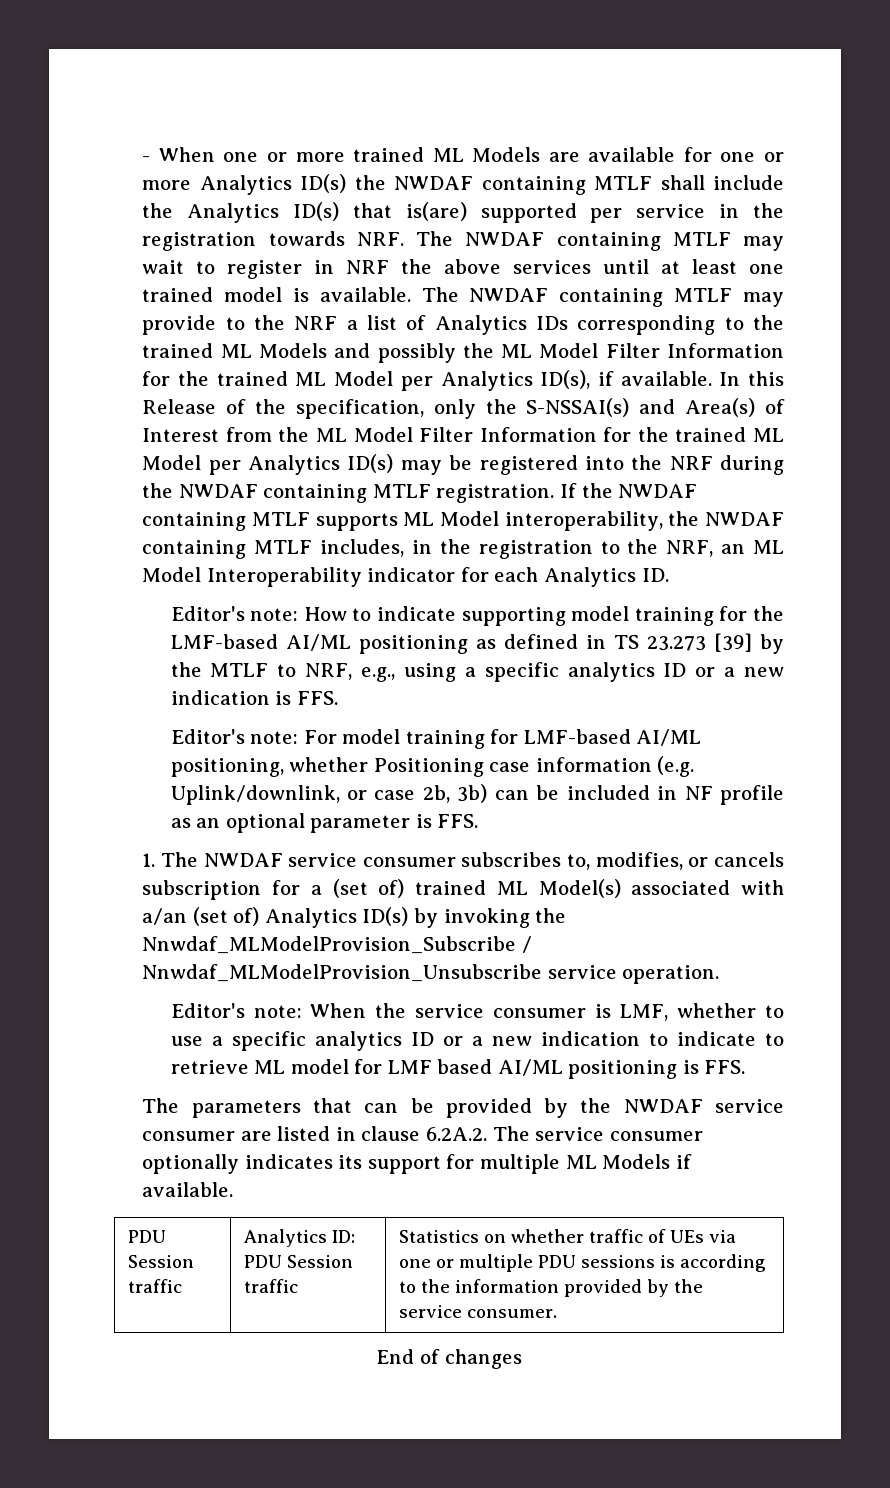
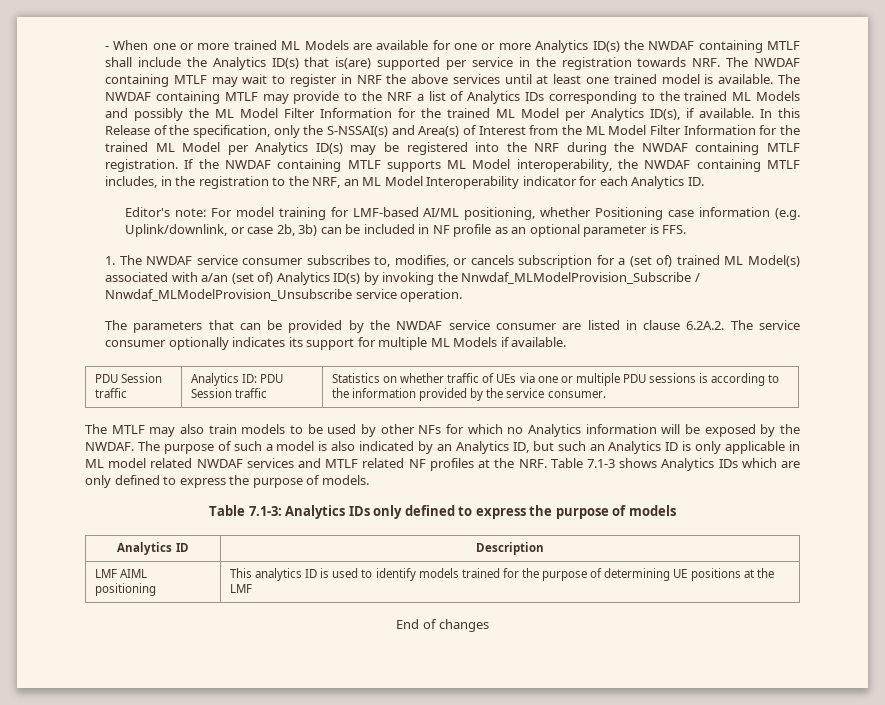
[170,606,785,626] [170,633,784,654] [170,662,784,682] [170,690,338,705] // Editor's note: How to indicate supporting model training for the LMF-based AI/ML positioning as defined in TS 23.273 [39] by the MTLF to NRF, e.g., using a specific analytics ID or a new indication is FFS. -> (704, 181) none
[170,1003,784,1021] [170,1031,784,1051] [170,1059,746,1079] // Editor's note: When the service consumer is LMF, whether to use a specific analytics ID or a new indication to indicate to retrieve ML model for LMF based AI/ML positioning is FFS. -> (463, 295) none
(558, 1313) none -> [85,424,800,437] [85,441,800,454] [85,458,801,471] [85,475,369,488] [209,505,676,519] [117,542,189,555] [476,542,544,555] [94,569,148,578] [94,583,156,596] [229,568,774,581] [229,584,252,593] // The MTLF may also train models to be used by other NFs for which no Analytics information will be exposed by the NWDAF. The purpose of such a model is also indicated by an Analytics ID, but such an Analytics ID is only applicable in ML model related NWDAF services and MTLF related NF profiles at the NRF. Table 7.1-3 shows Analytics IDs which are only defined to express the purpose of models. // Table 7.1-3: Analytics IDs only defined to express the purpose of models // Analytics ID | Description // LMF AIML positioning | This analytics ID is used to identify models trained for the purpose of determining UE positions at the LMF

